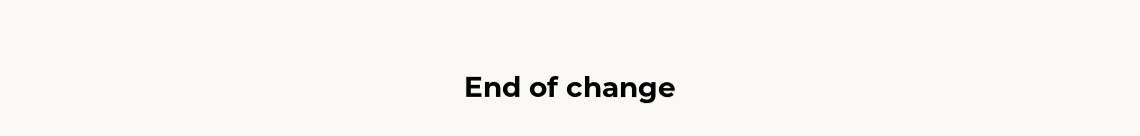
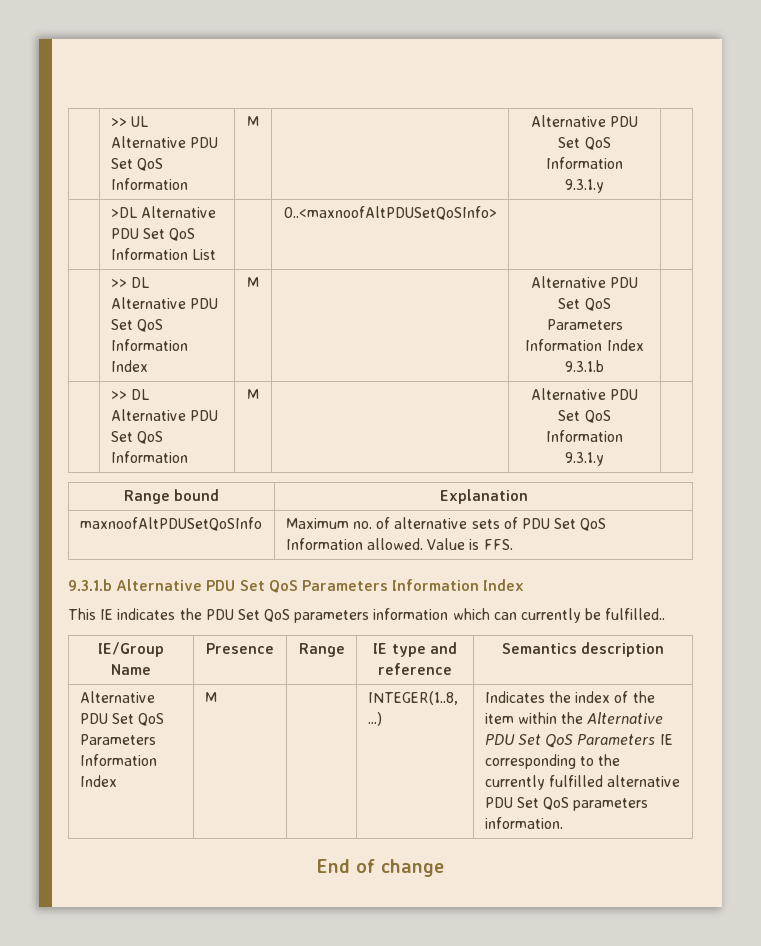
(463, 86) none -> [110,116,148,127] [110,136,218,148] [110,158,163,171] [110,178,188,190] [247,116,259,127] [530,115,639,127] [558,137,611,150] [546,157,623,169] [565,179,604,193] [110,206,216,218] [110,228,196,241] [110,248,216,260] [283,206,497,220] [110,277,149,288] [110,297,218,309] [110,319,163,332] [110,339,188,351] [110,360,148,372] [247,277,259,288] [530,276,639,288] [558,298,611,311] [546,319,623,330] [525,339,644,351] [565,360,604,372] [110,389,149,400] [110,409,218,421] [110,431,163,444] [110,451,188,463] [247,389,259,400] [530,388,639,400] [558,410,611,423] [546,430,623,442] [565,452,604,466] [123,489,220,504] [439,489,528,504] [79,517,262,531] [285,517,607,531] [285,538,513,550] [68,579,525,593] [68,608,666,623] [98,642,164,657] [111,664,151,675] [206,643,274,654] [298,643,345,657] [373,642,457,657] [378,663,452,675] [501,642,665,657] [79,691,155,703] [79,713,165,726] [79,734,156,745] [79,754,157,766] [79,775,117,787] [204,692,217,703] [367,691,458,705] [367,712,382,726] [484,691,655,703] [484,712,664,724] [484,734,673,748] [484,754,621,769] [484,775,681,790] [484,797,649,811] [484,817,563,829] | >> UL Alternative PDU Set QoS Information | M | | Alternative PDU Set QoS Information // 9.3.1.y | // | >DL Alternative PDU Set QoS Information List | | 0..<maxnoofAltPDUSetQoSInfo> | | // | >> DL Alternative PDU Set QoS Information Index | M | | Alternative PDU Set QoS Parameters Information Index 9.3.1.b | // | >> DL Alternative PDU Set QoS Information | M | | Alternative PDU Set QoS Information // 9.3.1.y | // Range bound | Explanation // maxnoofAltPDUSetQoSInfo | Maximum no. of alternative sets of PDU Set QoS Information allowed. Value is FFS. // 9.3.1.b Alternative PDU Set QoS Parameters Information Index // This IE indicates the PDU Set QoS parameters information which can currently be fulfilled.. // IE/Group Name | Presence | Range | IE type and reference | Semantics description // Alternative PDU Set QoS Parameters Information Index | M | | INTEGER(1..8, ...) | Indicates the index of the item within the Alternative PDU Set QoS Parameters IE corresponding to the currently fulfilled alternative PDU Set QoS parameters information. //

